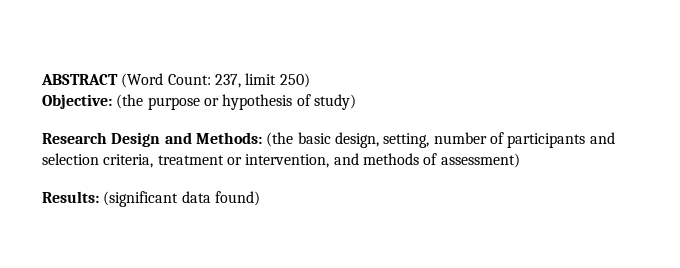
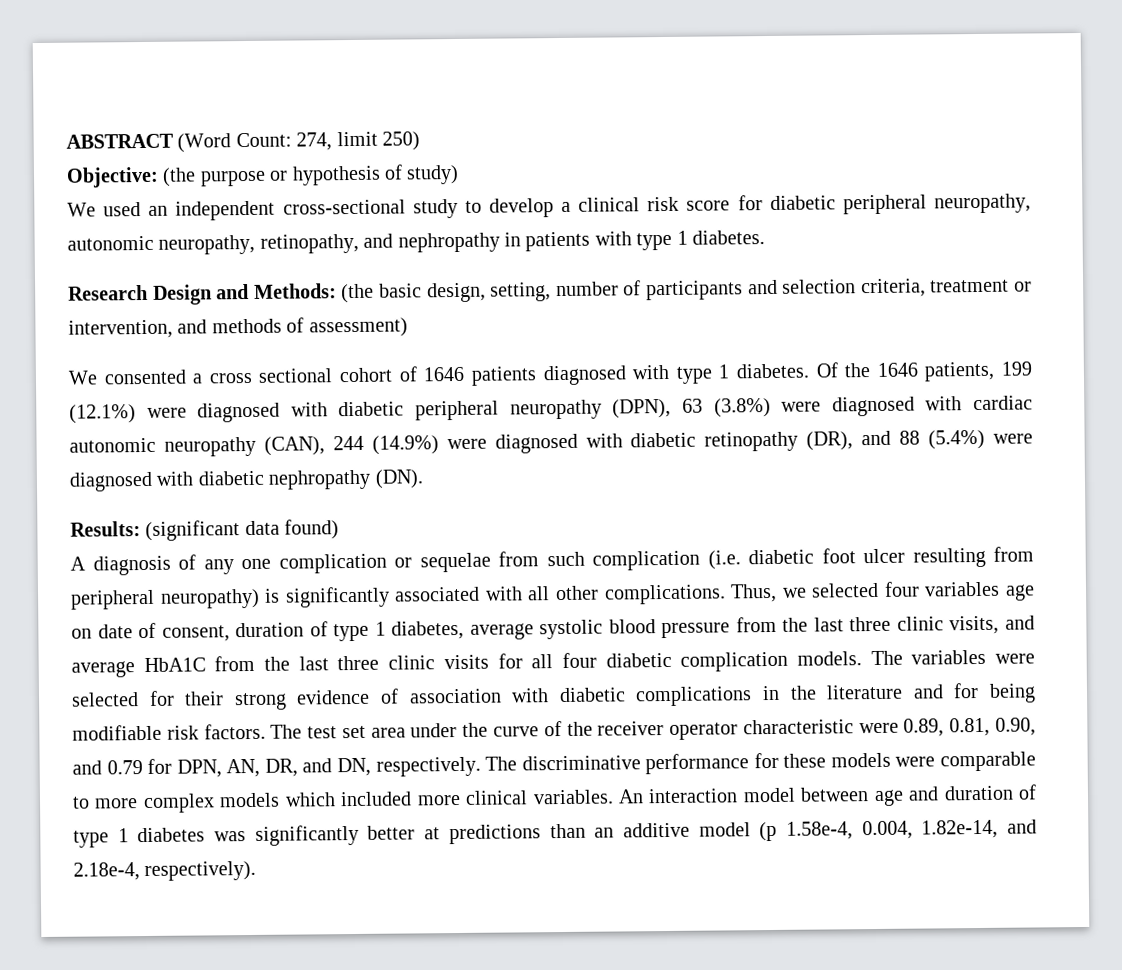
[214,74,241,88] 237, -> [296,132,333,151] 274,
(356, 102) none -> [67,193,1031,221] [67,230,765,255] // We used an independent cross-sectional study to develop a clinical risk score for diabetic peripheral neuropathy, autonomic neuropathy, retinopathy, and nephropathy in patients with type 1 diabetes.
[42,191,260,207] Results: (significant data found) -> [68,361,1032,386] [69,395,1034,424] [69,429,1033,457] [69,469,424,492] [70,519,340,541] [70,546,1034,576] [70,581,1035,610] [71,615,1035,642] [71,649,1035,678] [71,682,1037,711] [72,717,1037,741] [72,751,1036,778] [72,784,1037,814] [73,819,1037,848] [73,860,257,882] We consented a cross sectional cohort of 1646 patients diagnosed with type 1 diabetes. Of the 1646 patients, 199 (12.1%) were diagnosed with diabetic peripheral neuropathy (DPN), 63 (3.8%) were diagnosed with cardiac autonomic neuropathy (CAN), 244 (14.9%) were diagnosed with diabetic retinopathy (DR), and 88 (5.4%) were diagnosed with diabetic nephropathy (DN). // Results: (significant data found) // A diagnosis of any one complication or sequelae from such complication (i.e. diabetic foot ulcer resulting from peripheral neuropathy) is significantly associated with all other complications. Thus, we selected four variables age on date of consent, duration of type 1 diabetes, average systolic blood pressure from the last three clinic visits, and average HbA1C from the last three clinic visits for all four diabetic complication models. The variables were selected for their strong evidence of association with diabetic complications in the literature and for being modifiable risk factors. The test set area under the curve of the receiver operator characteristic were 0.89, 0.81, 0.90, and 0.79 for DPN, AN, DR, and DN, respectively. The discriminative performance for these models were comparable to more complex models which included more clinical variables. An interaction model between age and duration of type 1 diabetes was significantly better at predictions than an additive model (p 1.58e-4, 0.004, 1.82e-14, and 2.18e-4, respectively).

